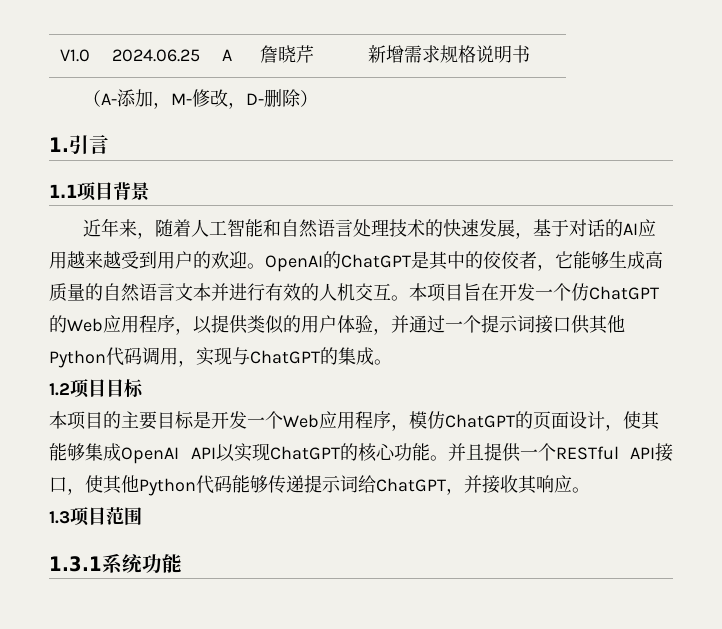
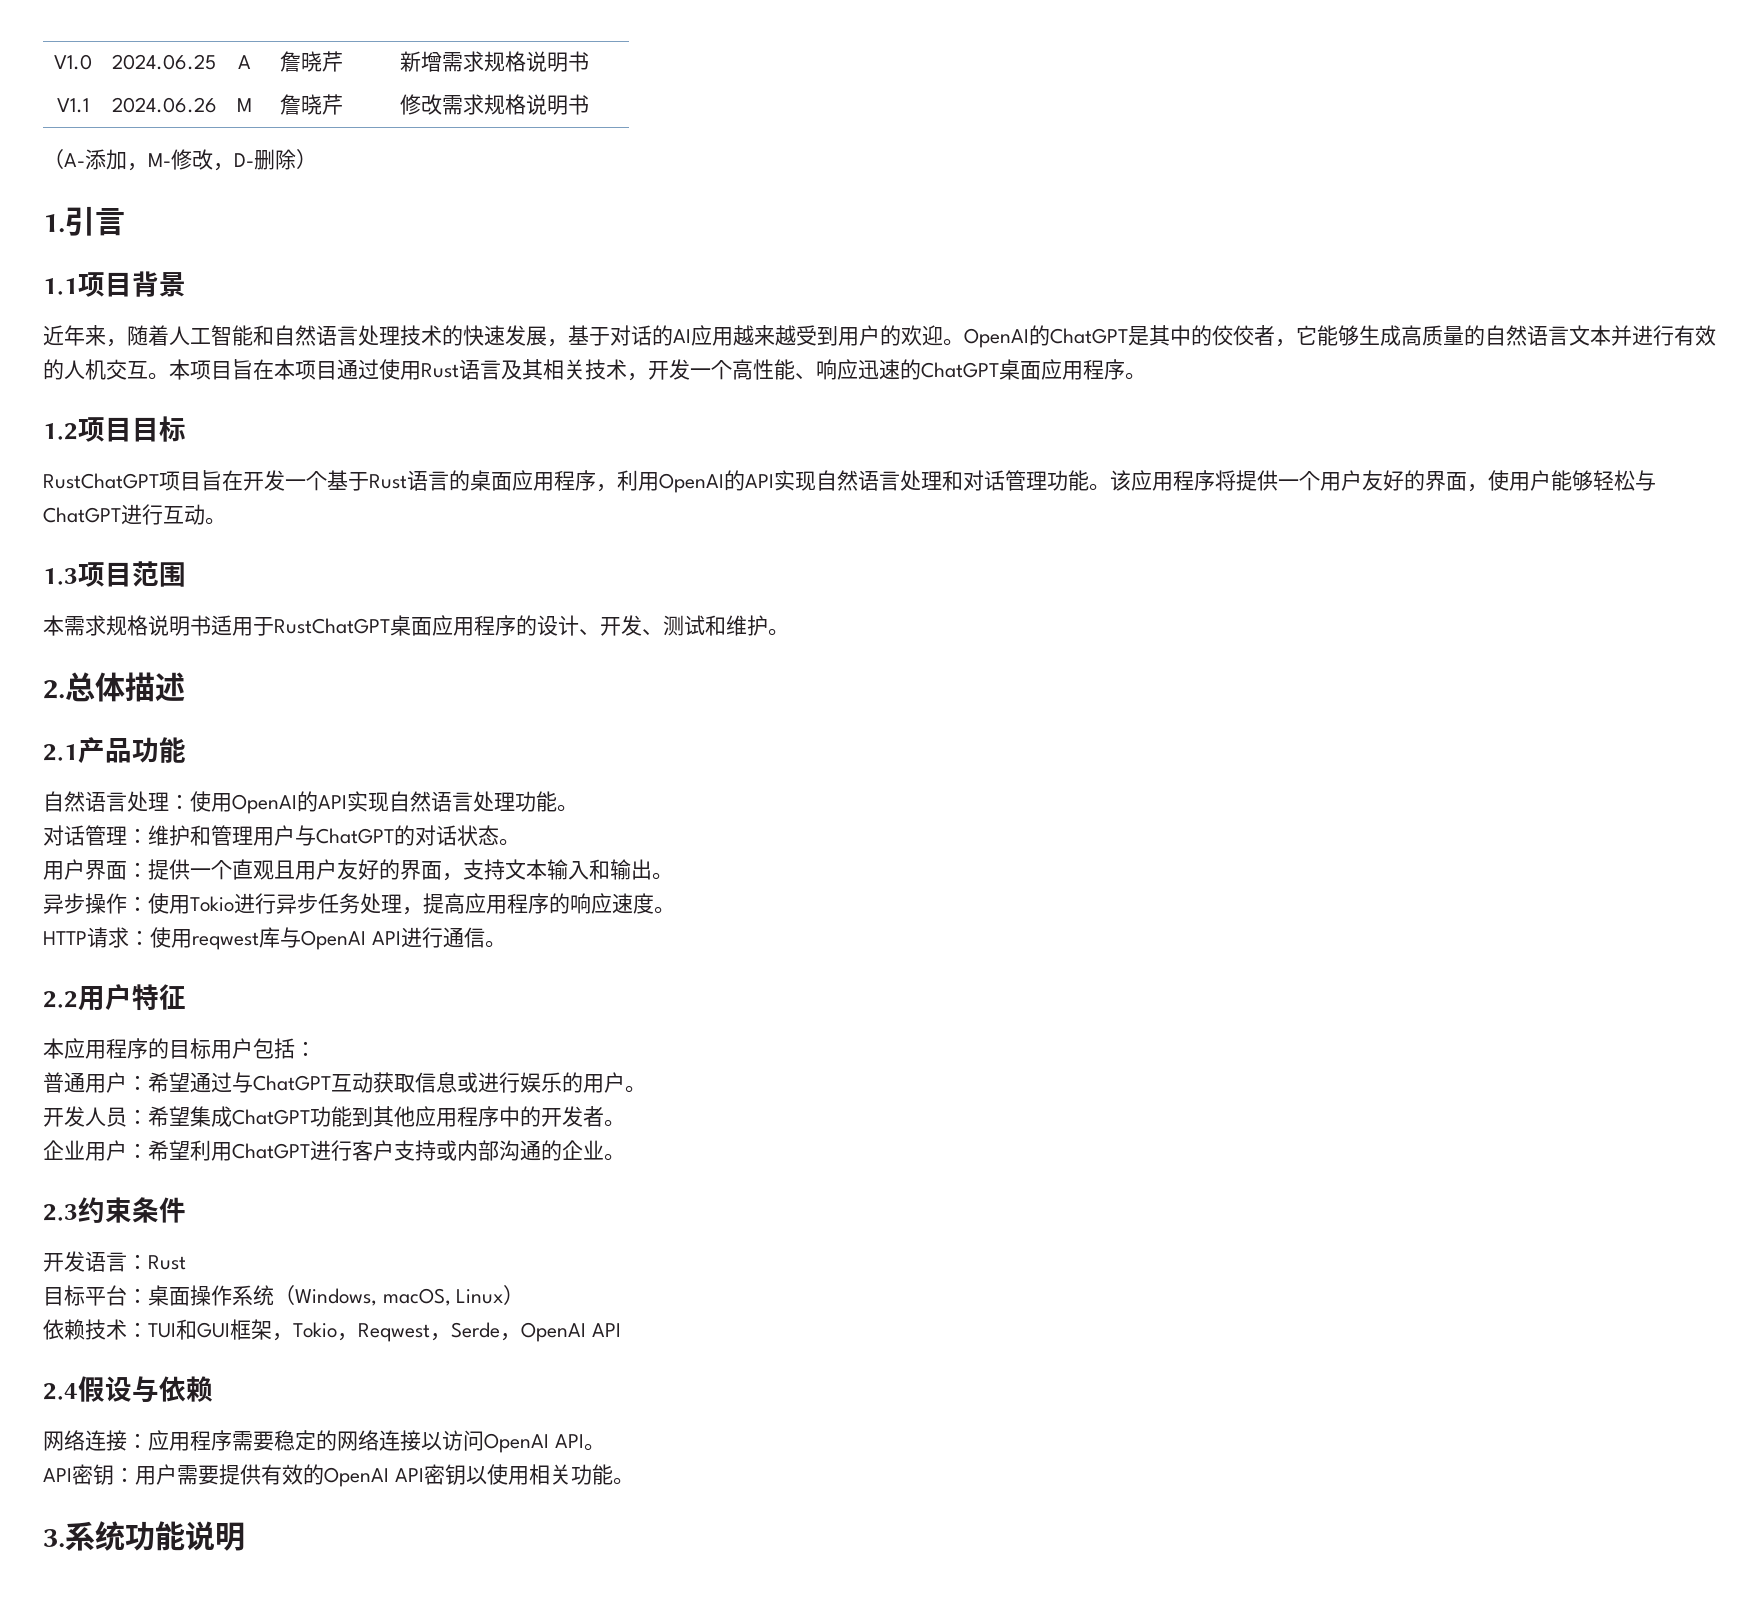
(530, 54) none -> [56,98,89,113] [111,97,217,113] [237,98,252,112] [280,94,343,115] [400,94,589,115] // V1.1 | 2024.06.26 | M | 詹晓芹 | 修改需求规格说明书
[499,283,659,301] [49,315,625,335] [49,347,392,368] [49,379,144,398] [49,411,660,431] [49,443,673,464] [49,475,590,496] [49,507,142,526] [49,556,102,572] 开发一个仿ChatGPT的Web应用程序，以提供类似的用户体验，并通过一个提示词接口供其他Python代码调用，实现与ChatGPT的集成。 // 1.2项目目标 // 本项目的主要目标是开发一个Web应用程序，模仿ChatGPT的页面设计，使其能够集成OpenAI API以实现ChatGPT的核心功能。并且提供一个RESTful API接口，使其他Python代码能够传递提示词给ChatGPT，并接收其响应。 // 1.3项目范围 // 1.3.1 -> [274,359,1146,381] [43,416,186,442] [43,470,1656,493] [43,504,226,525] [43,561,186,587] [43,615,789,636] [43,672,185,702] [43,737,186,764] [43,791,578,814] [43,825,520,846] [43,859,673,881] [43,893,675,915] [43,927,506,950] [43,984,186,1011] [43,1038,316,1059] [43,1072,646,1093] [43,1106,625,1127] [43,1140,625,1161] [43,1197,186,1223] [43,1251,186,1272] [43,1285,525,1306] [43,1319,621,1342] [43,1376,213,1403] [43,1430,605,1453] [43,1464,634,1487] [43,1529,65,1548] 本项目通过使用Rust语言及其相关技术，开发一个高性能、响应迅速的ChatGPT桌面应用程序。 // 1.2项目目标 // RustChatGPT项目旨在开发一个基于Rust语言的桌面应用程序，利用OpenAI的API实现自然语言处理和对话管理功能。该应用程序将提供一个用户友好的界面，使用户能够轻松与ChatGPT进行互动。 // 1.3项目范围 // 本需求规格说明书适用于RustChatGPT桌面应用程序的设计、开发、测试和维护。 // 2.总体描述 // 2.1产品功能 // 自然语言处理：使用OpenAI的API实现自然语言处理功能。 // 对话管理：维护和管理用户与ChatGPT的对话状态。 // 用户界面：提供一个直观且用户友好的界面，支持文本输入和输出。 // 异步操作：使用Tokio进行异步任务处理，提高应用程序的响应速度。 // HTTP请求：使用reqwest库与OpenAI API进行通信。 // 2.2用户特征 // 本应用程序的目标用户包括： // 普通用户：希望通过与ChatGPT互动获取信息或进行娱乐的用户。 // 开发人员：希望集成ChatGPT功能到其他应用程序中的开发者。 // 企业用户：希望利用ChatGPT进行客户支持或内部沟通的企业。 // 2.3约束条件 // 开发语言：Rust // 目标平台：桌面操作系统（Windows, macOS, Linux） // 依赖技术：TUI和GUI框架，Tokio，Reqwest，Serde，OpenAI API // 2.4假设与依赖 // 网络连接：应用程序需要稳定的网络连接以访问OpenAI API。 // API密钥：用户需要提供有效的OpenAI API密钥以使用相关功能。 // 3.
(182, 563) none -> [185,1521,245,1551] 说明

